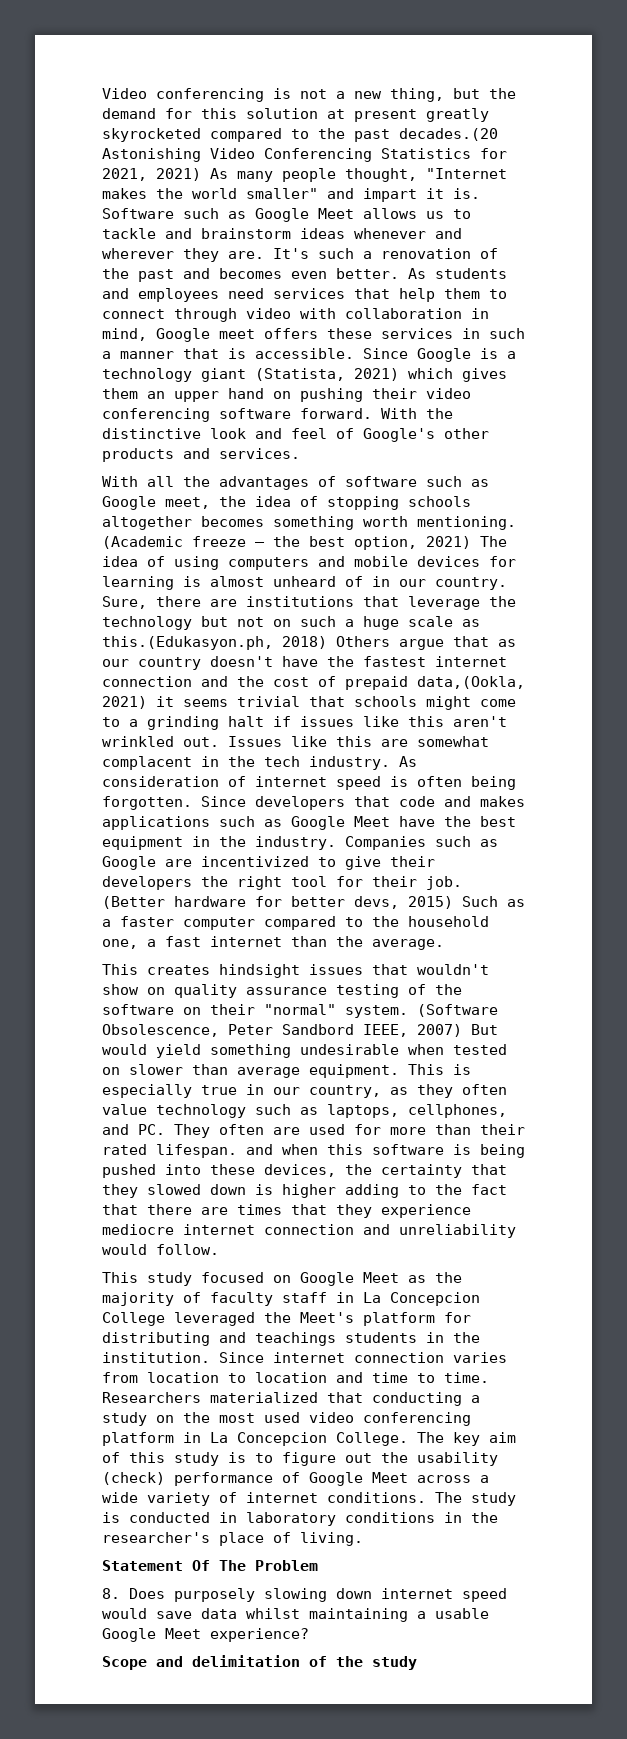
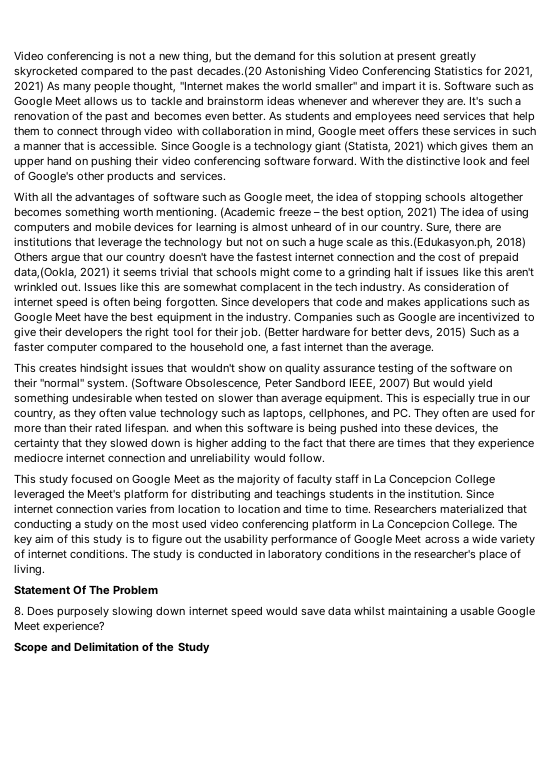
[498,639,516,647] as -> (104, 257) none
[102,1472,165,1485] (check) -> (269, 540) none
[192,1655,417,1670] delimitation of the study -> [74,642,210,654] Delimitation of the Study

